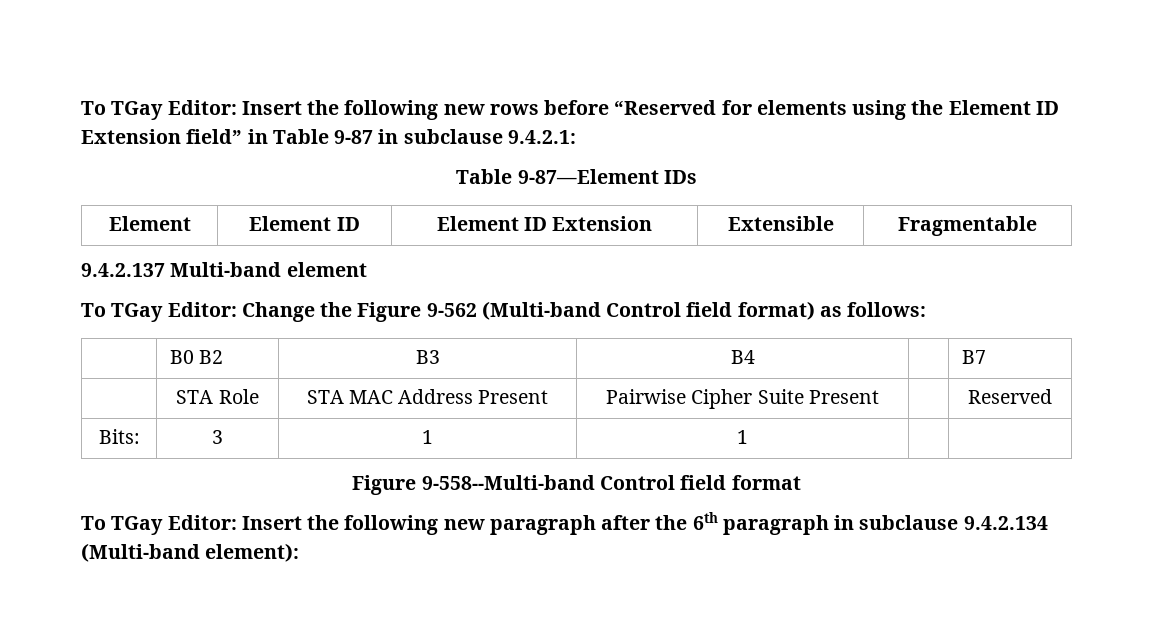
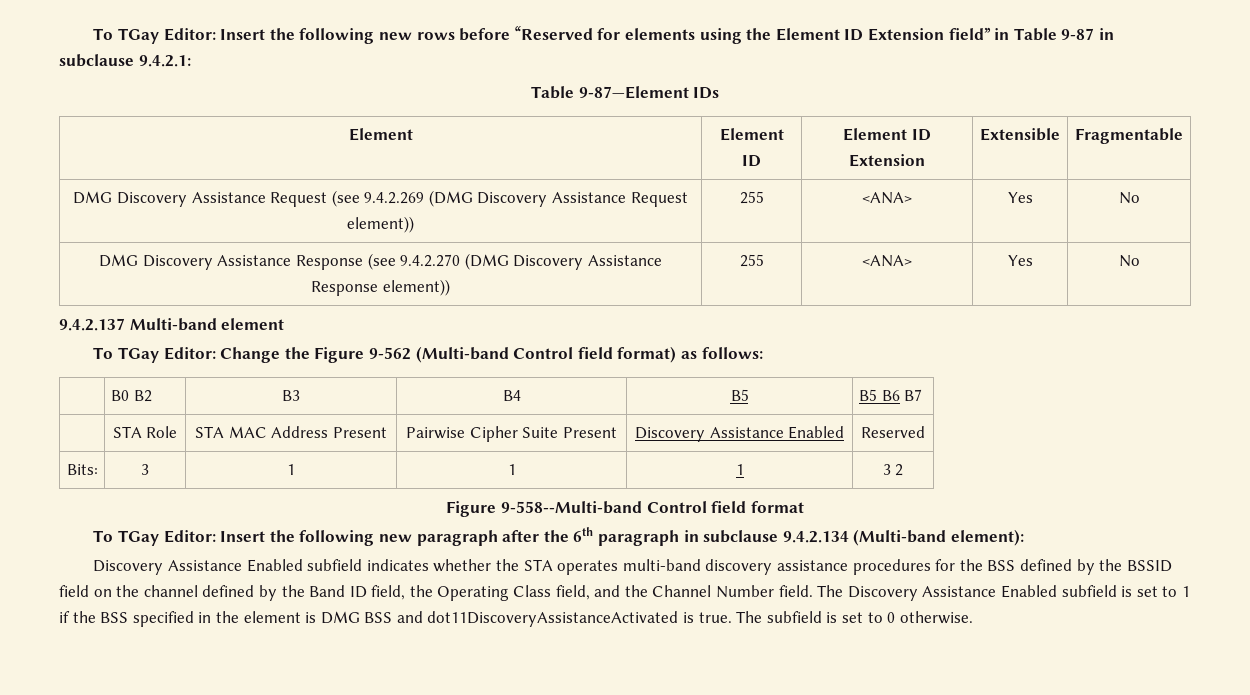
(1037, 226) none -> [73,190,688,207] [347,216,414,233] [739,191,764,204] [862,192,912,204] [1007,192,1033,203] [1118,192,1140,204] [99,253,662,270] [311,279,450,296] [739,254,764,267] [862,255,912,267] [1007,255,1033,266] [1118,255,1140,267] // DMG Discovery Assistance Request (see 9.4.2.269 (DMG Discovery Assistance Request element)) | 255 | <ANA> | Yes | No // DMG Discovery Assistance Response (see 9.4.2.270 (DMG Discovery Assistance Response element)) | 255 | <ANA> | Yes | No
(755, 357) | -> [730,389,749,401] [858,389,900,401] B5 | B5 B6
(879, 397) none -> [634,426,845,442] Discovery Assistance Enabled
(748, 437) | -> [735,464,744,475] [882,464,904,476] 1 | 3 2
(300, 552) none -> [93,559,1172,575] [59,585,1190,601] [59,611,973,627] // Discovery Assistance Enabled subfield indicates whether the STA operates multi-band discovery assistance procedures for the BSS defined by the BSSID field on the channel defined by the Band ID field, the Operating Class field, and the Channel Number field. The Discovery Assistance Enabled subfield is set to 1 if the BSS specified in the element is DMG BSS and dot11DiscoveryAssistanceActivated is true. The subfield is set to 0 otherwise.

